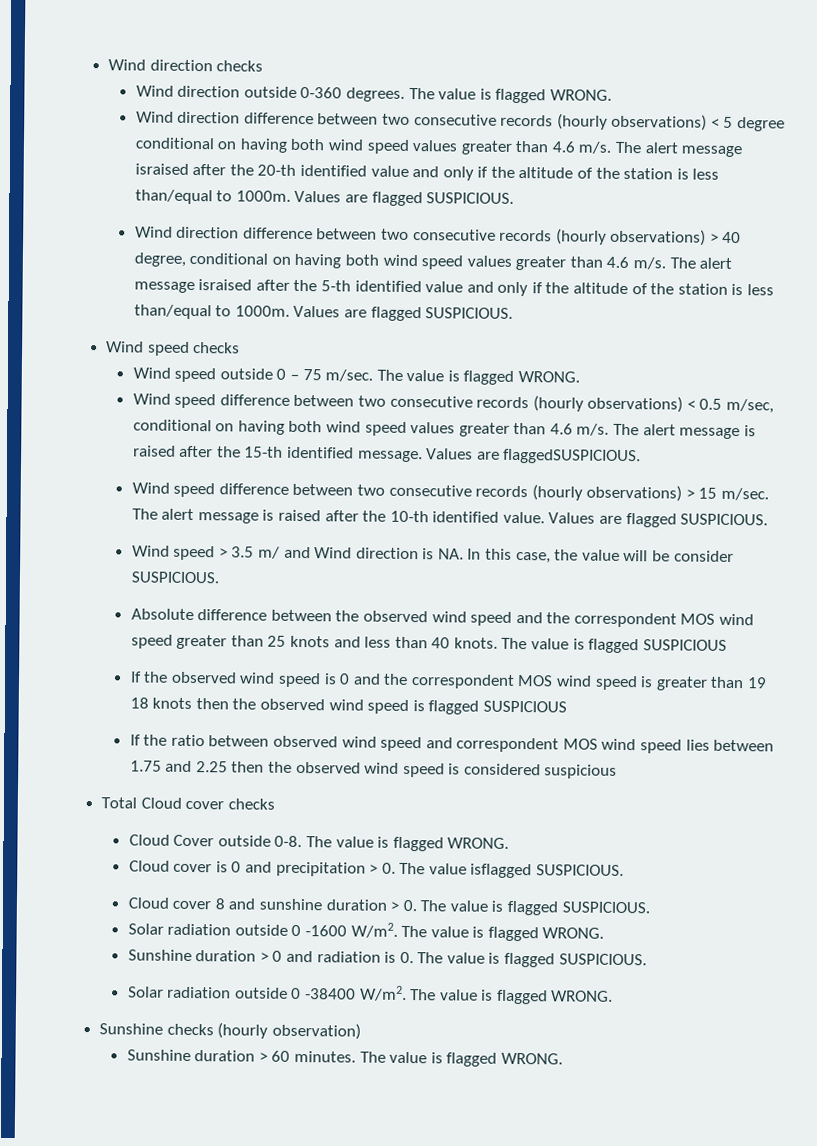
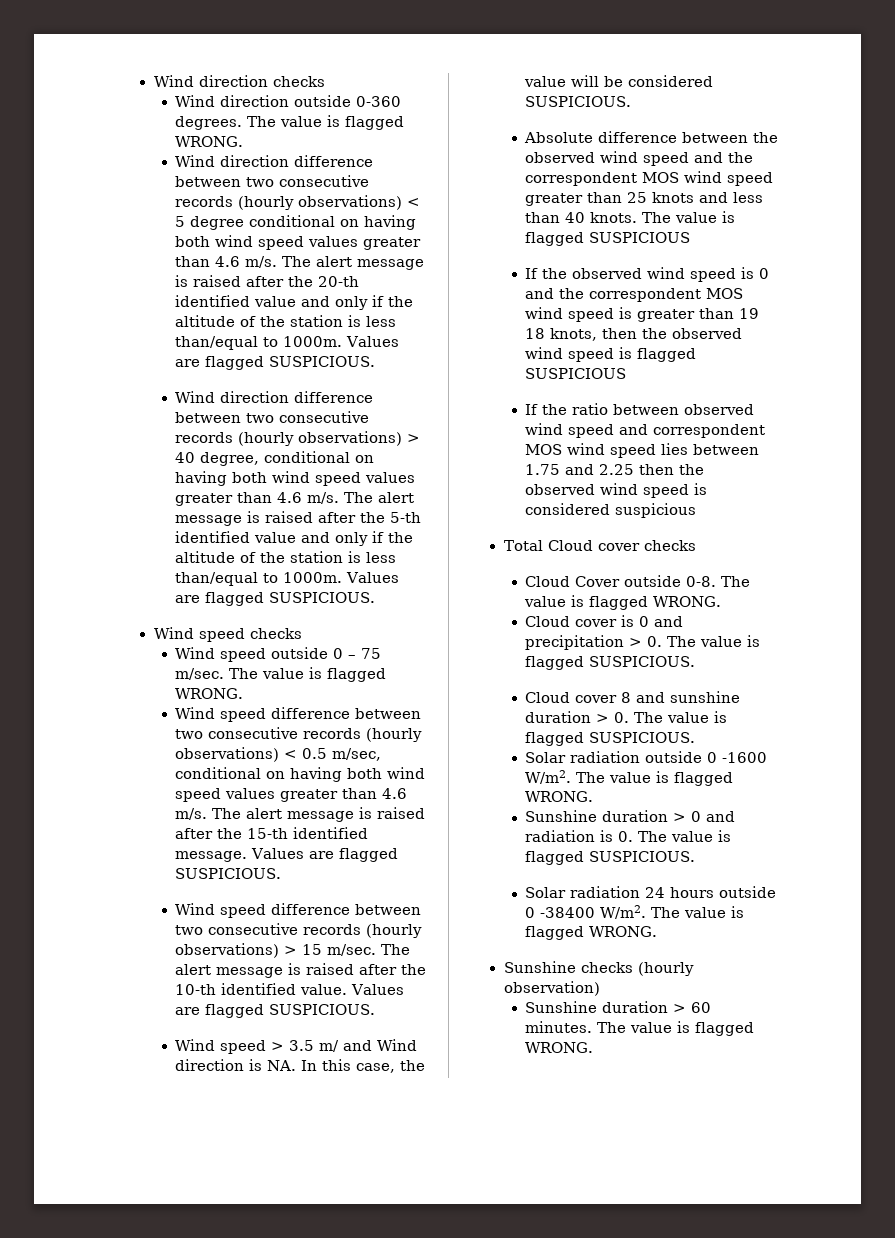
[134,163,189,175] israised -> [175,275,242,287] is raised
[198,279,253,291] israised -> [247,511,314,523] is raised
[503,448,642,465] flaggedSUSPICIOUS. -> [339,848,399,862] [175,868,282,879] flagged SUSPICIOUS.
[673,550,734,563] consider -> [628,75,714,87] considered
[152,697,193,710] knots -> [550,328,598,341] knots,
[470,863,533,879] isflagged -> [747,635,761,647] [525,656,585,670] is flagged
(232, 992) none -> [645,887,715,898] 24 hours

